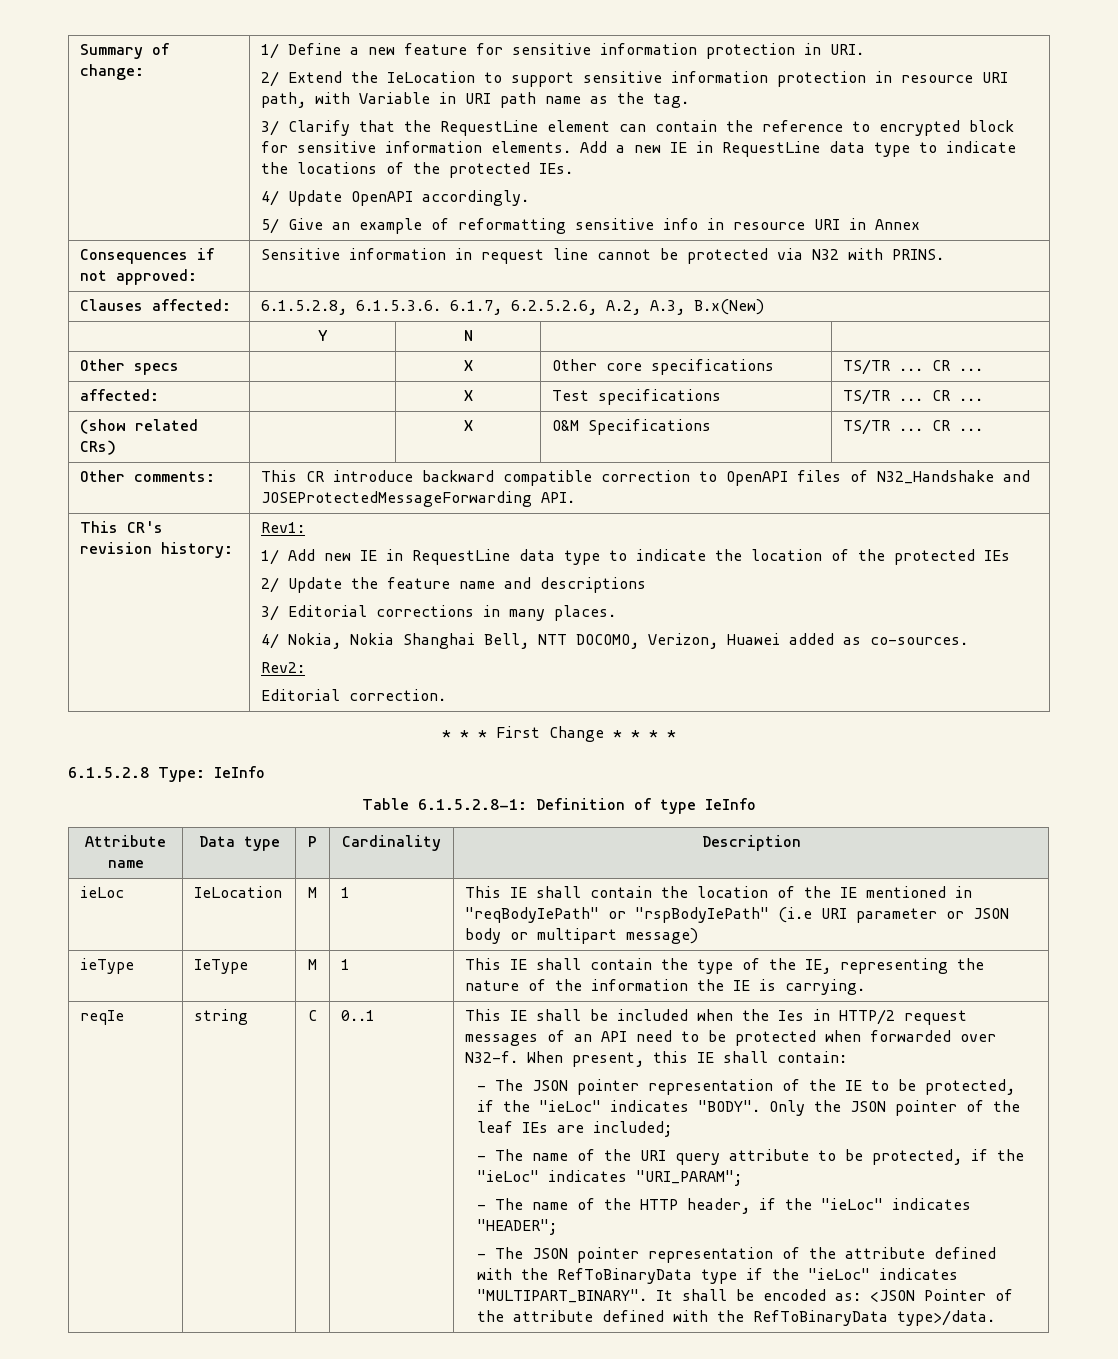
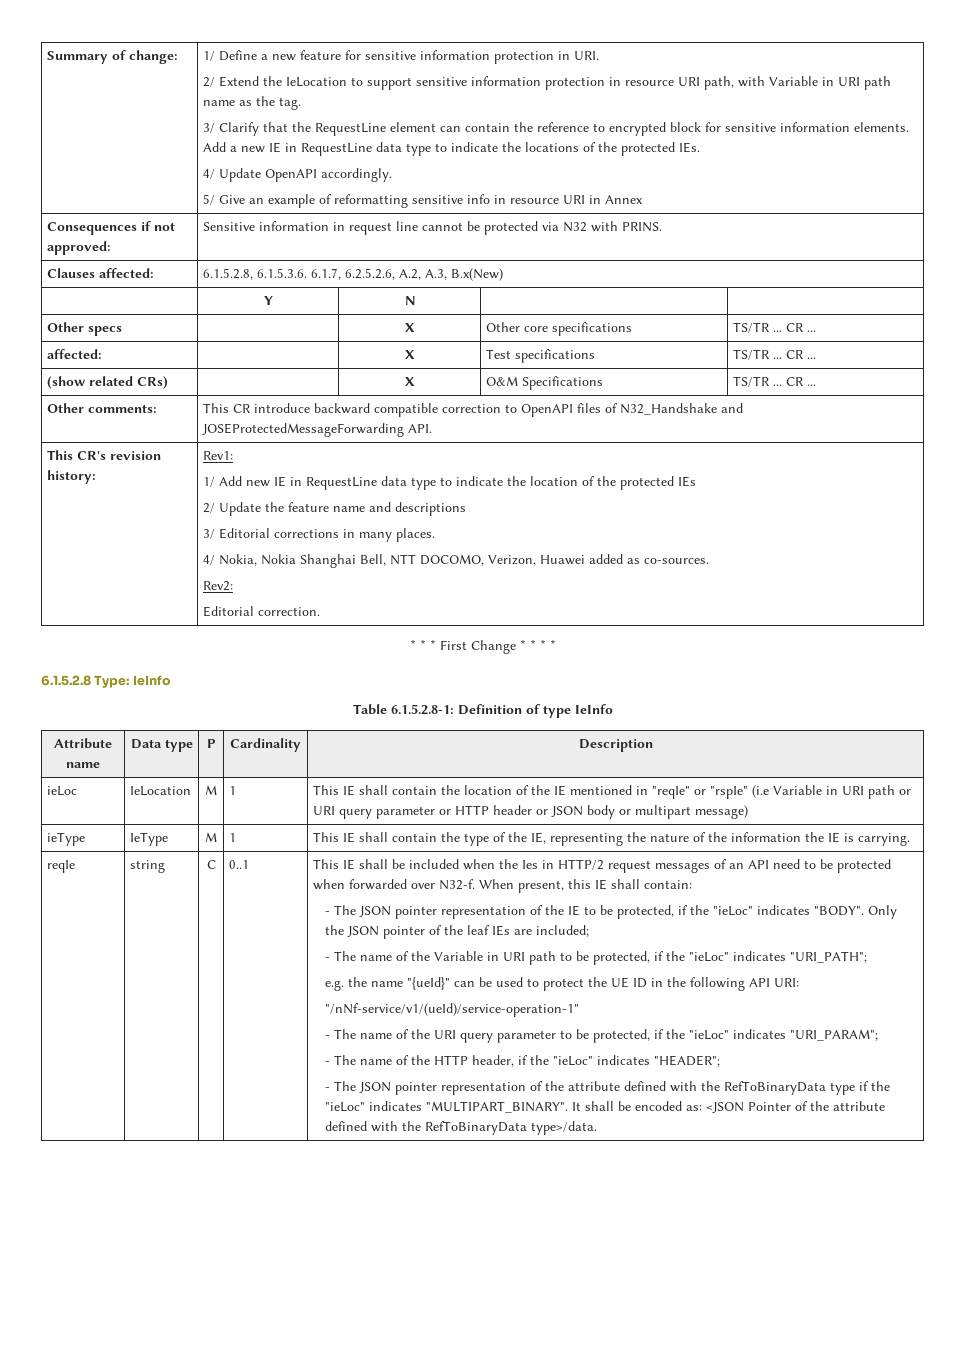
[465,907,938,923] "reqBodyIePath" or "rspBodyIePath" (i.e URI parameter -> [651,785,911,799] [312,805,532,819] "reqIe" or "rspIe" (i.e Variable in URI path or URI query parameter or HTTP header
(673, 1129) none -> [324,951,867,965] [324,977,799,991] [324,1003,579,1017] // - The name of the Variable in URI path to be protected, if the "ieLoc" indicates "URI_PATH"; // e.g. the name "{ueId}" can be used to protect the UE ID in the following API URI: // "/nNf-service/v1/(ueId)/service-operation-1"
[729,1149,810,1161] attribute -> [496,1030,556,1043] parameter

